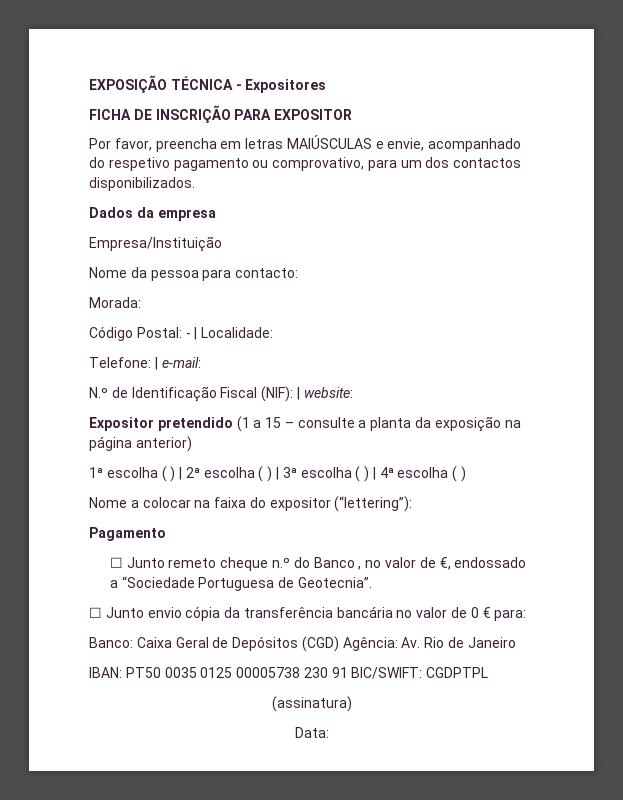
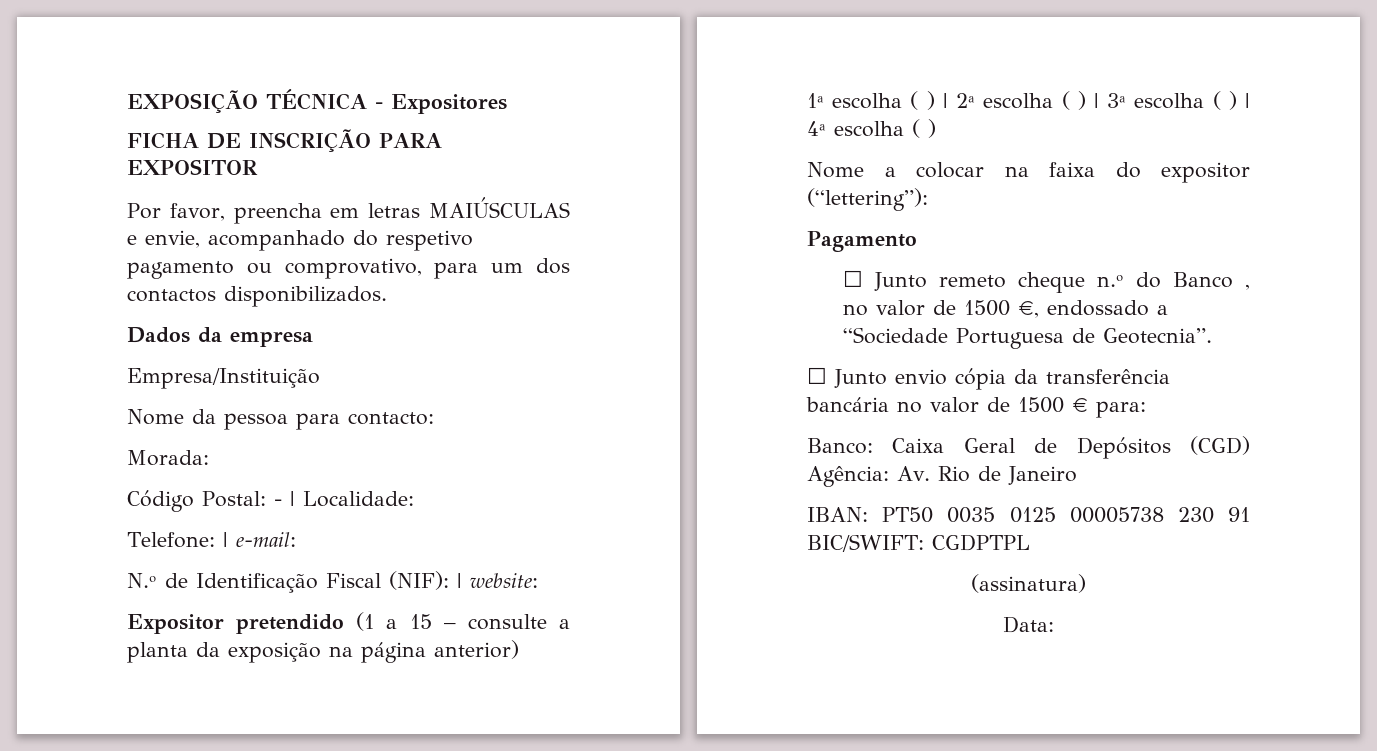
(436, 562) none -> [963,300,1010,316] 1500
[470,607,479,618] 0 -> [1018,397,1064,413] 1500

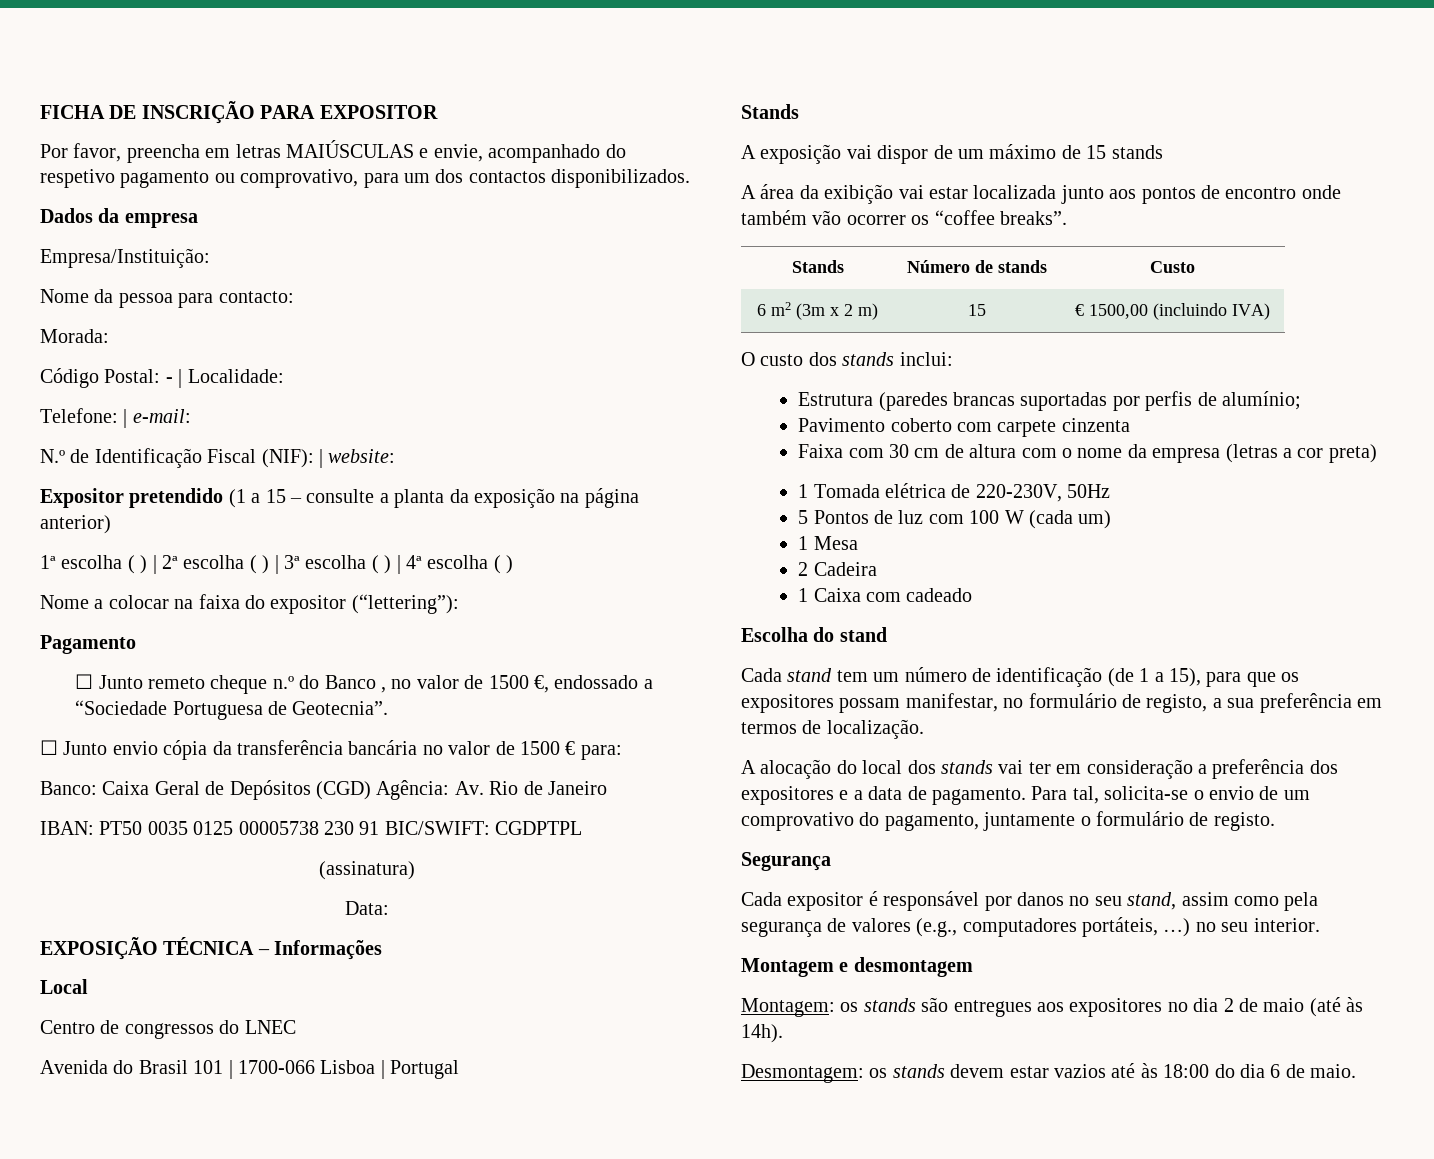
[127,89,507,114] EXPOSIÇÃO TÉCNICA - Expositores // -> (40, 112) none
[127,368,320,389] Empresa/Instituição -> [40,248,210,268] Empresa/Instituição:
(1054, 624) none -> [40,937,383,960] [40,979,88,994] [40,1020,296,1039] [40,1060,460,1079] [741,104,799,119] [741,144,1163,164] [741,184,1341,204] [741,210,1067,225] [791,260,844,273] [907,260,1047,273] [1150,261,1195,273] [757,302,878,320] [968,304,986,316] [1075,303,1270,320] [741,352,953,366] [798,391,1302,411] [798,418,1130,437] [798,444,1377,463] [798,483,1111,502] [798,510,1112,529] [798,536,858,550] [798,562,877,576] [798,588,973,602] [741,627,887,642] [741,667,1300,687] [741,693,1382,713] [741,719,924,739] [741,759,1338,779] [741,786,1310,805] [741,811,1275,831] [741,852,831,871] [741,891,1319,911] [741,917,1320,937] [741,957,973,977] [741,997,1364,1017] [741,1024,783,1043] [741,1063,1357,1083] // EXPOSIÇÃO TÉCNICA – Informações // Local // Centro de congressos do LNEC // Avenida do Brasil 101 | 1700-066 Lisboa | Portugal // Stands // A exposição vai dispor de um máximo de 15 stands // A área da exibição vai estar localizada junto aos pontos de encontro onde também vão ocorrer os “coffee breaks”. // Stands | Número de stands | Custo // 6 m2 (3m x 2 m) | 15 | € 1500,00 (incluindo IVA) // O custo dos stands inclui: // Estrutura (paredes brancas suportadas por perfis de alumínio; // Pavimento coberto com carpete cinzenta // Faixa com 30 cm de altura com o nome da empresa (letras a cor preta) // 1 Tomada elétrica de 220-230V, 50Hz // 5 Pontos de luz com 100 W (cada um) // 1 Mesa // 2 Cadeira // 1 Caixa com cadeado // Escolha do stand // Cada stand tem um número de identificação (de 1 a 15), para que os expositores possam manifestar, no formulário de registo, a sua preferência em termos de localização. // A alocação do local dos stands vai ter em consideração a preferência dos expositores e a data de pagamento. Para tal, solicita-se o envio de um comprovativo do pagamento, juntamente o formulário de registo. // Segurança // Cada expositor é responsável por danos no seu stand, assim como pela segurança de valores (e.g., computadores portáteis, …) no seu interior. // Montagem e desmontagem // Montagem: os stands são entregues aos expositores no dia 2 de maio (até às 14h). // Desmontagem: os stands devem estar vazios até às 18:00 do dia 6 de maio.

